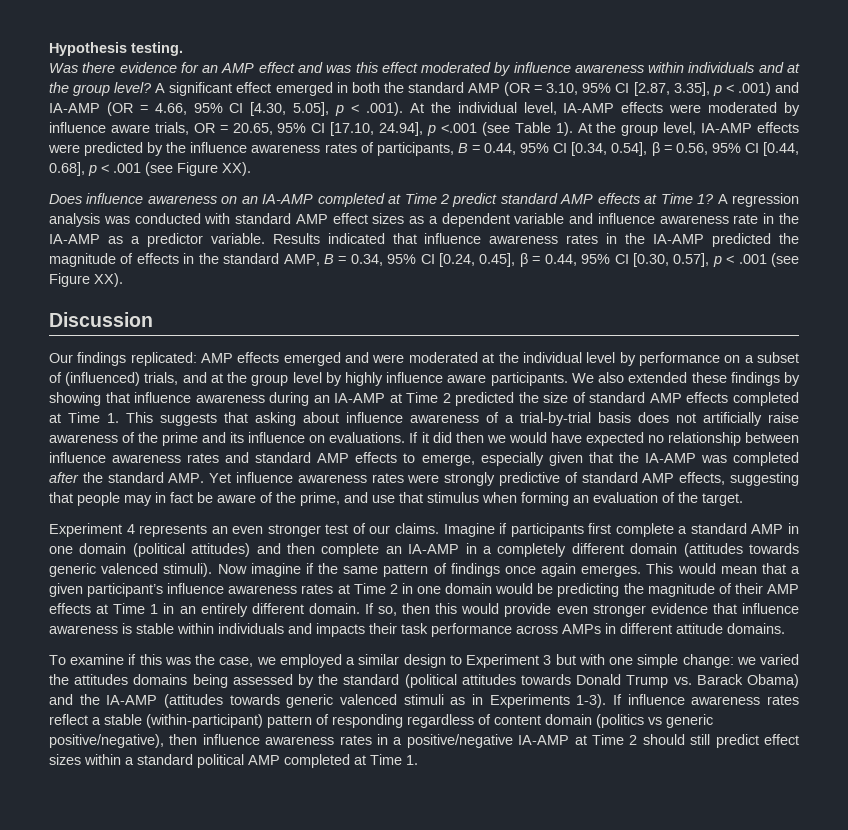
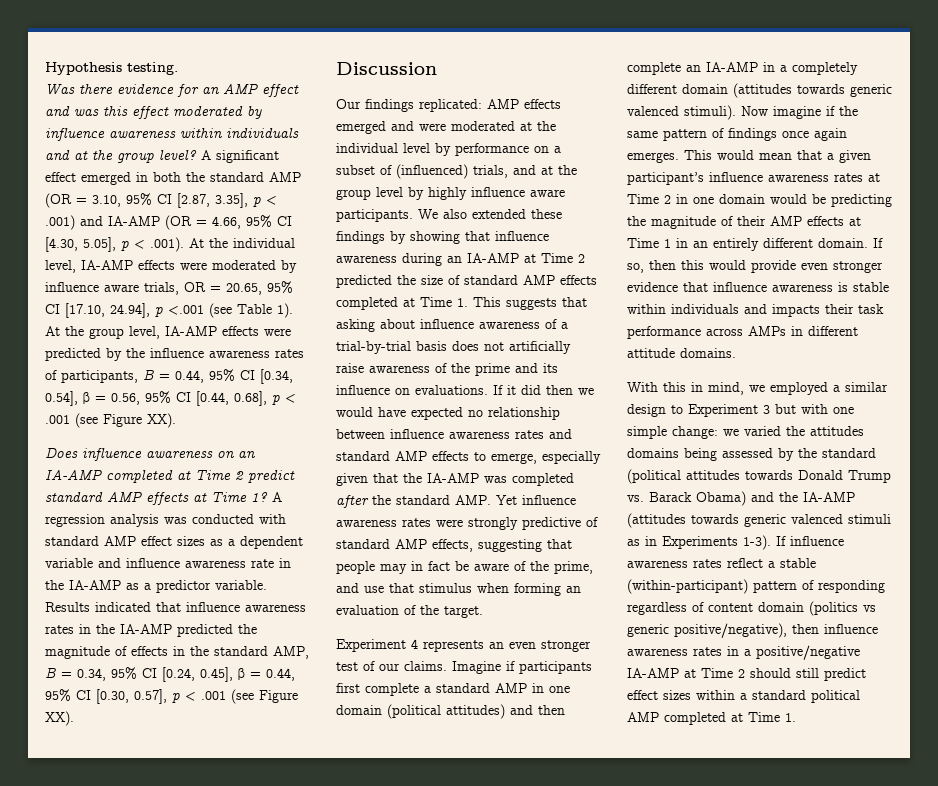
[49,654,254,667] To examine if this was the case, -> [627,382,744,395] With this in mind,

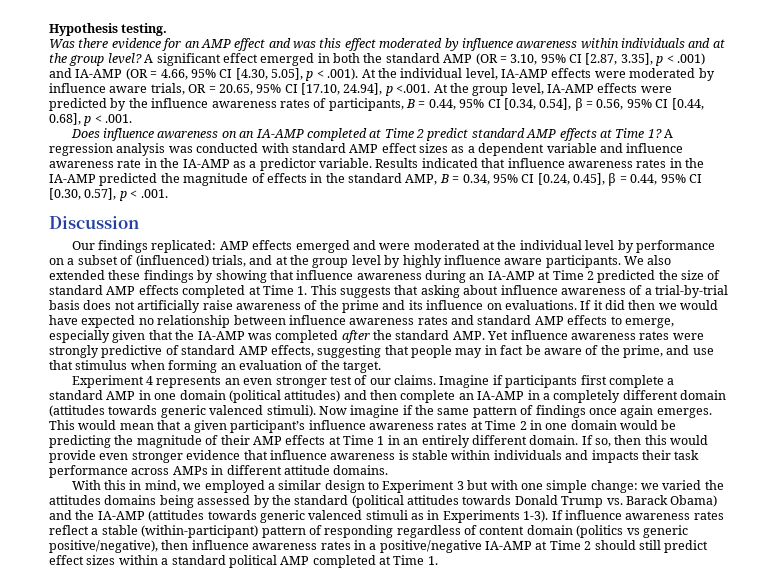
[168,303,293,318] <.001 (see Table 1). -> [396,84,431,93] <.001.
[45,413,176,428] .001 (see Figure XX). -> [105,114,133,123] .001.
[201,689,298,704] [45,711,74,726] .001 (see Figure XX). -> [140,189,168,198] .001.

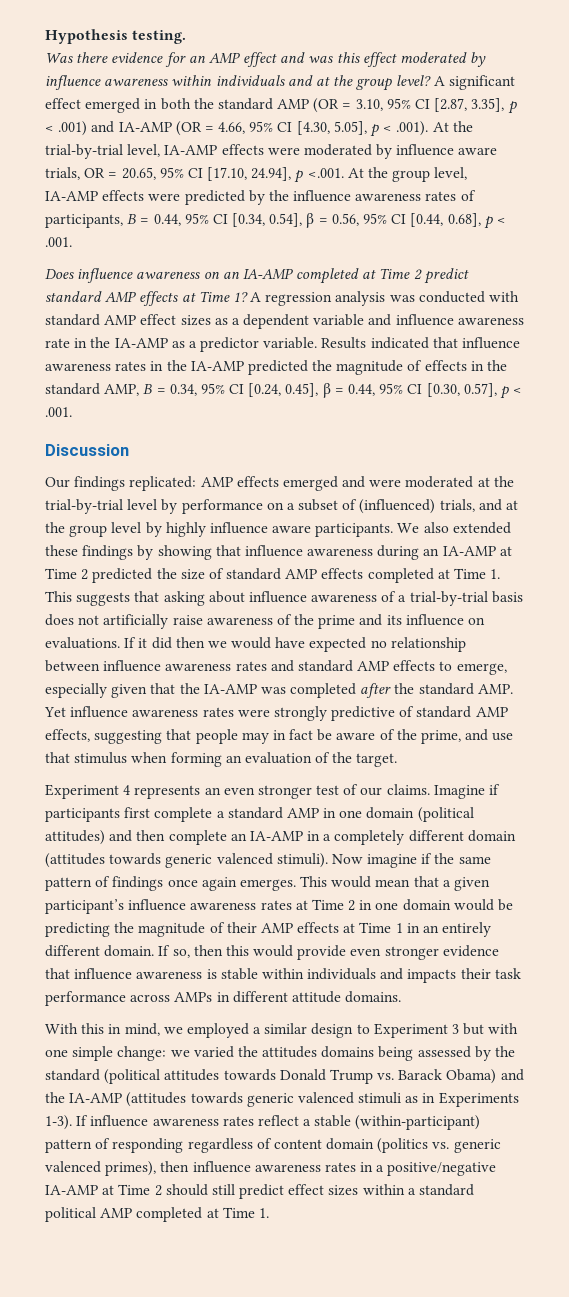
[400,68,463,78] individual -> [45,144,123,159] trial-by-trial
[519,240,582,250] individual -> [45,499,123,514] trial-by-trial
[626,525,688,538] [49,540,158,553] vs generic positive/negative), -> [432,1139,501,1153] [45,1161,157,1176] vs. generic valenced primes),

